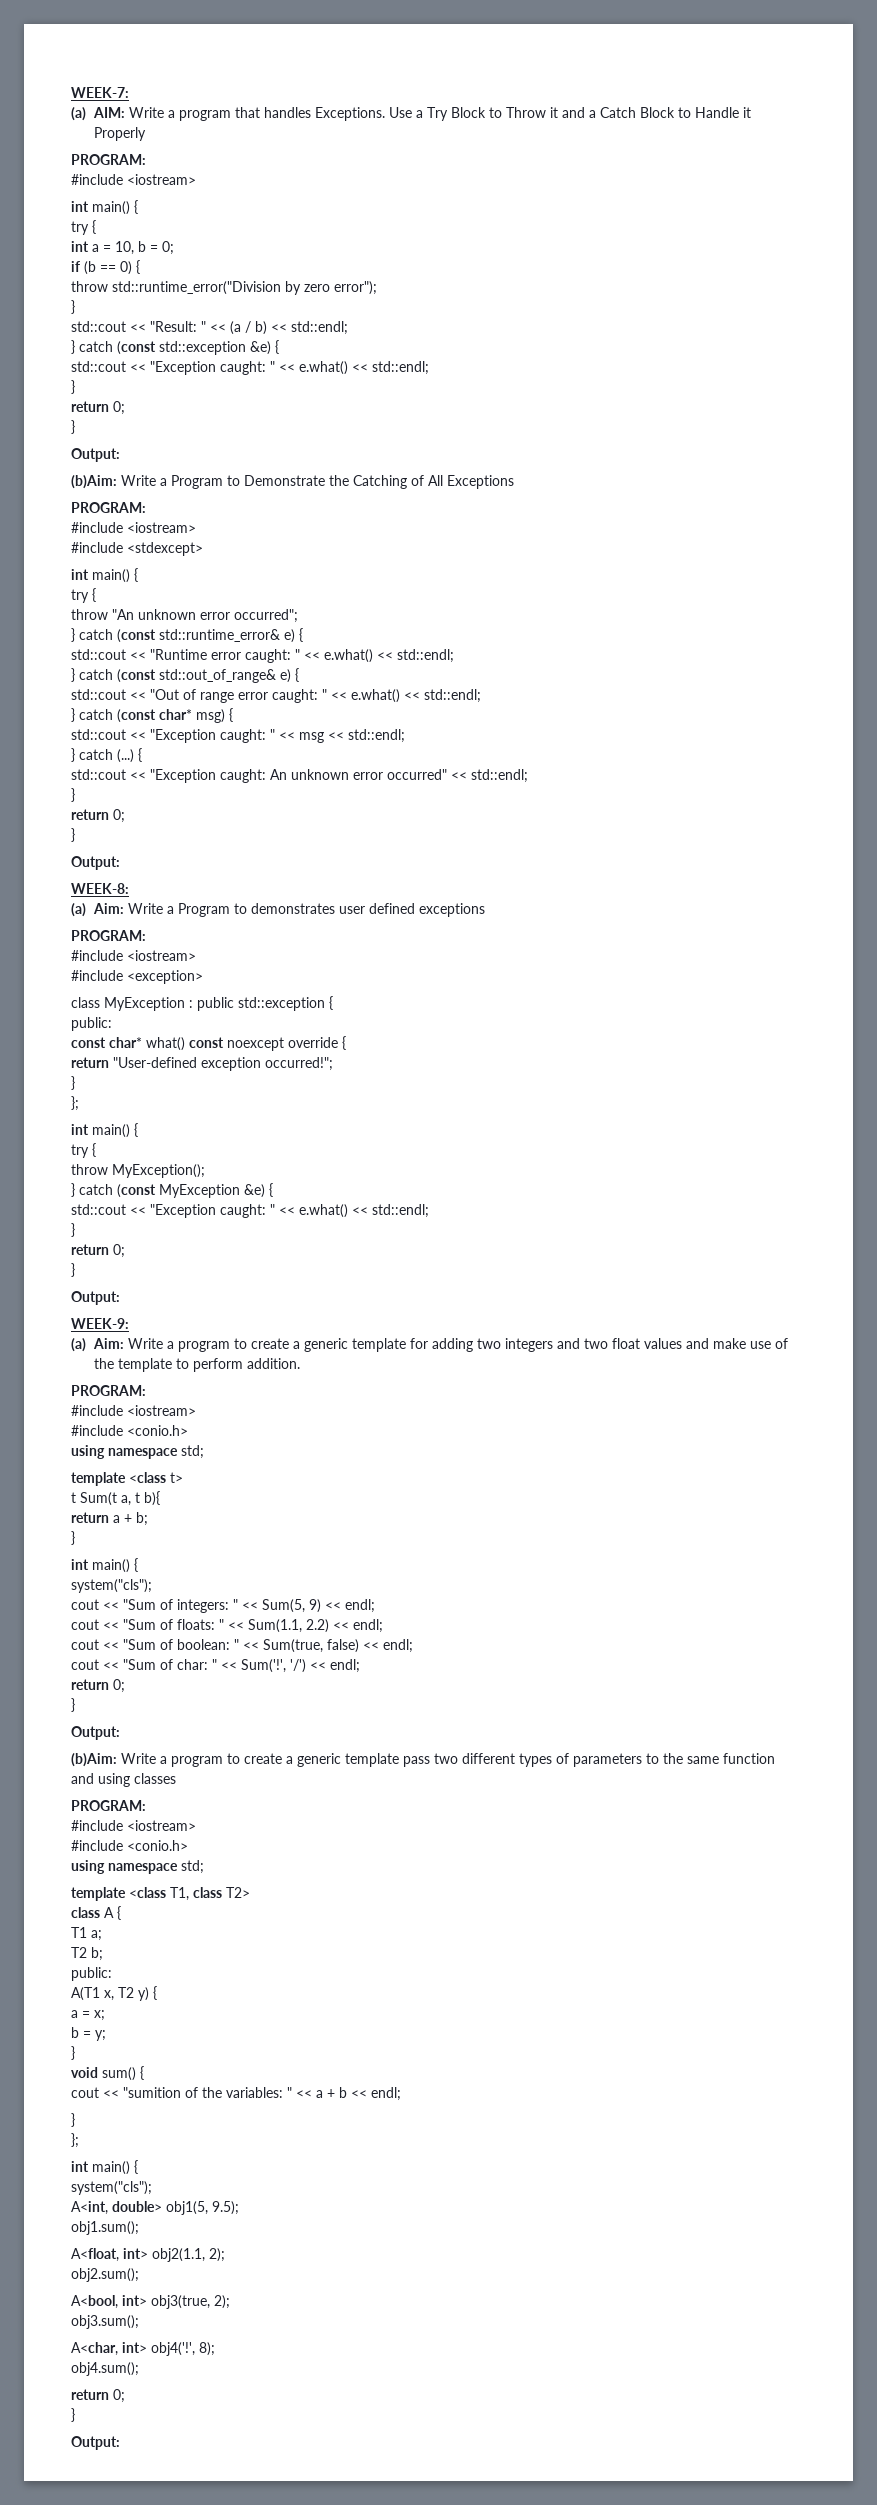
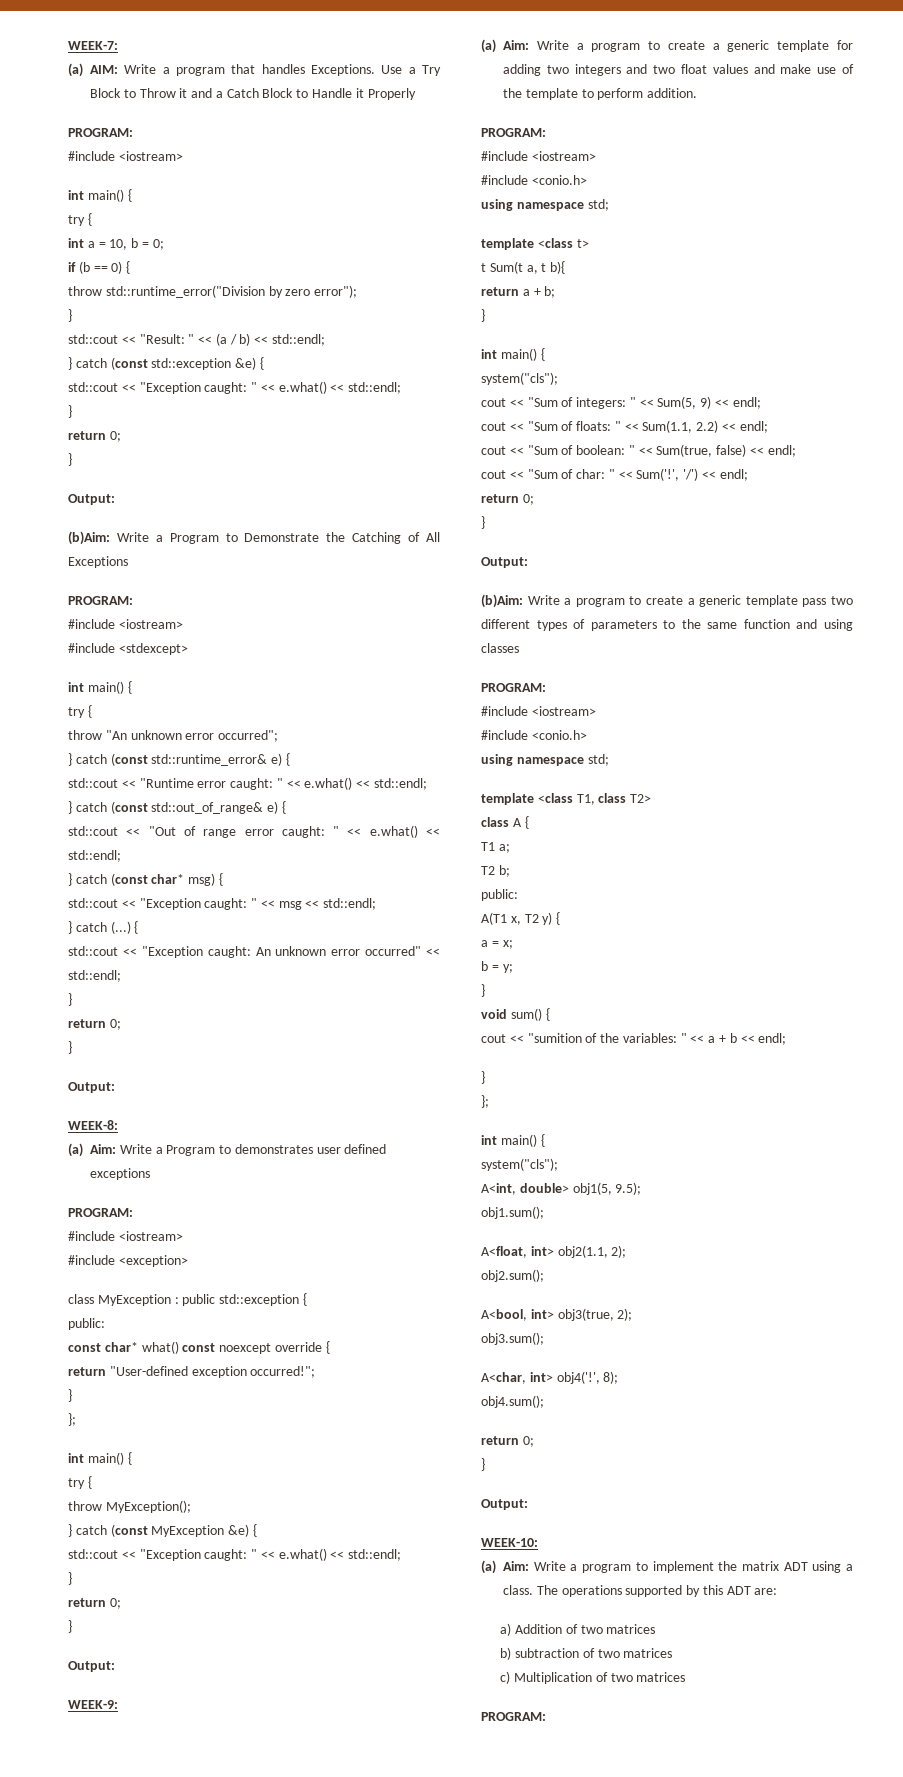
(120, 2443) none -> [481,1538,538,1547] [481,1560,853,1574] [503,1585,778,1597] [500,1623,656,1636] [500,1647,673,1660] [500,1671,686,1684] [481,1712,546,1721] // WEEK-10: // (a) Aim: Write a program to implement the matrix ADT using a class. The operations supported by this ADT are: // a) Addition of two matrices // b) subtraction of two matrices // c) Multiplication of two matrices // PROGRAM:

